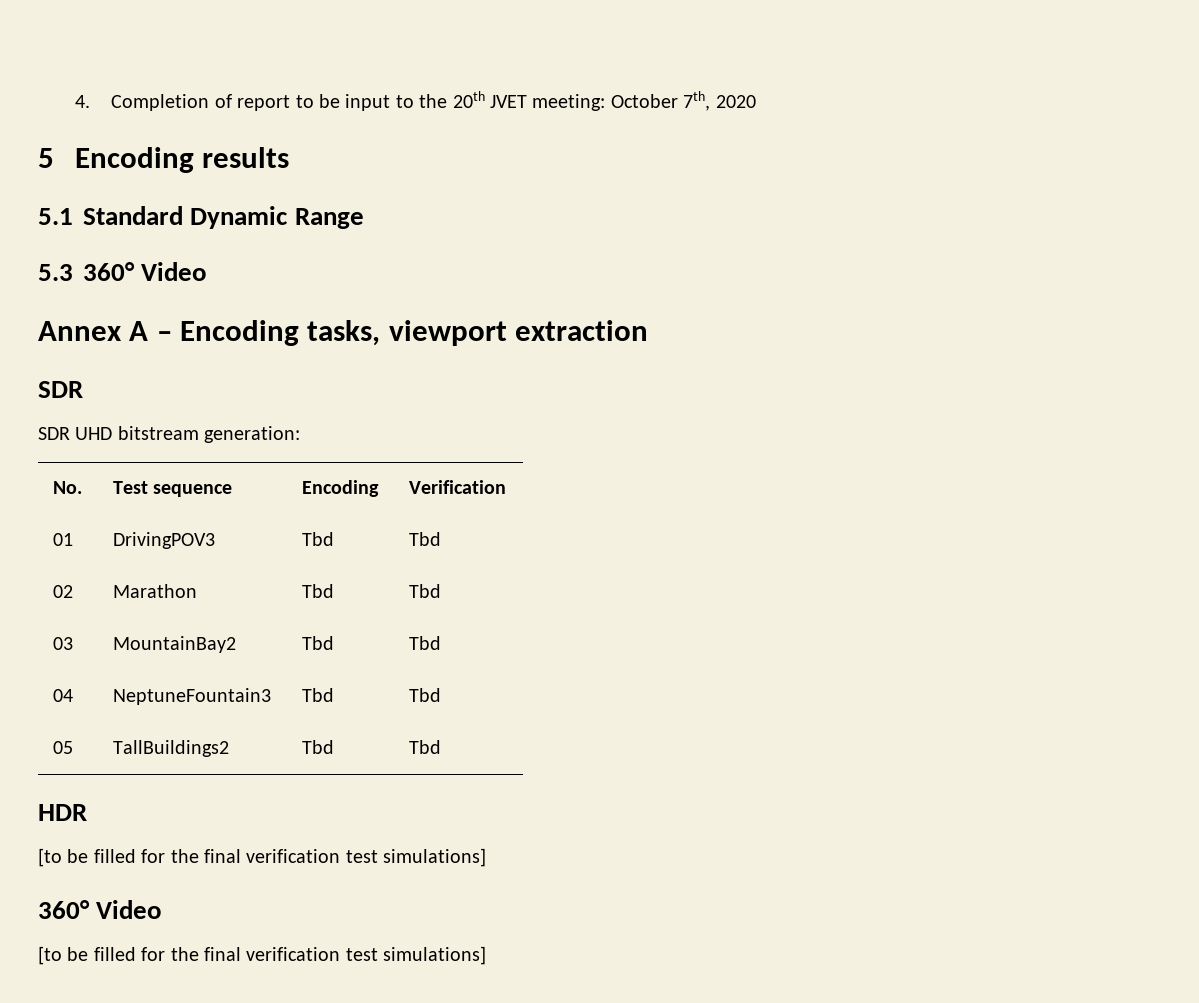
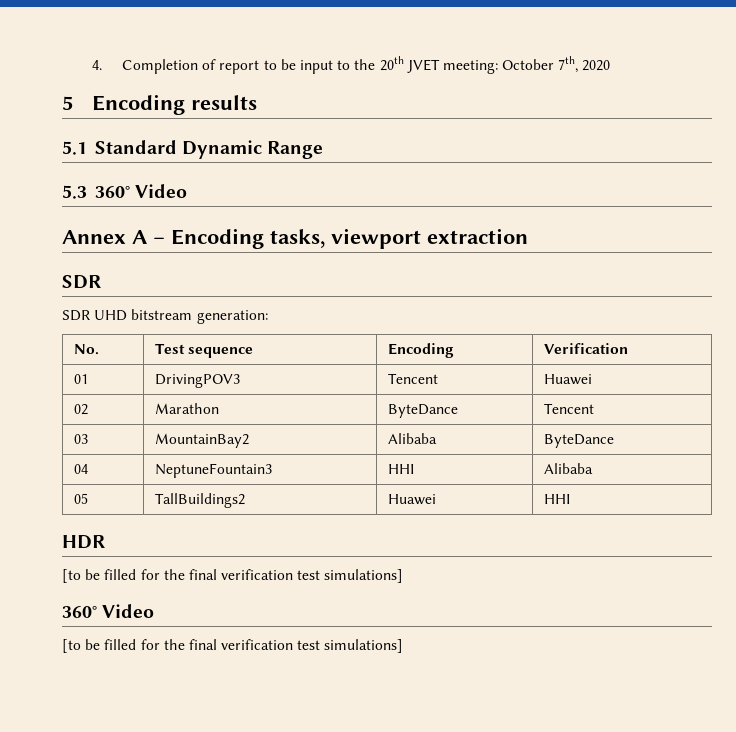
[302,532,335,546] [409,532,442,546] Tbd | Tbd -> [387,373,438,384] [543,374,592,385] Tencent | Huawei
[302,584,335,598] [409,584,442,598] Tbd | Tbd -> [387,404,458,418] [543,403,594,414] ByteDance | Tencent
[302,636,335,650] [409,636,442,650] Tbd | Tbd -> [387,433,437,444] [543,434,614,448] Alibaba | ByteDance
[302,688,335,702] [409,688,442,702] Tbd | Tbd -> [387,464,415,474] [543,463,593,474] HHI | Alibaba
[302,740,335,754] [409,740,442,754] Tbd | Tbd -> [387,494,436,505] [543,494,571,504] Huawei | HHI

